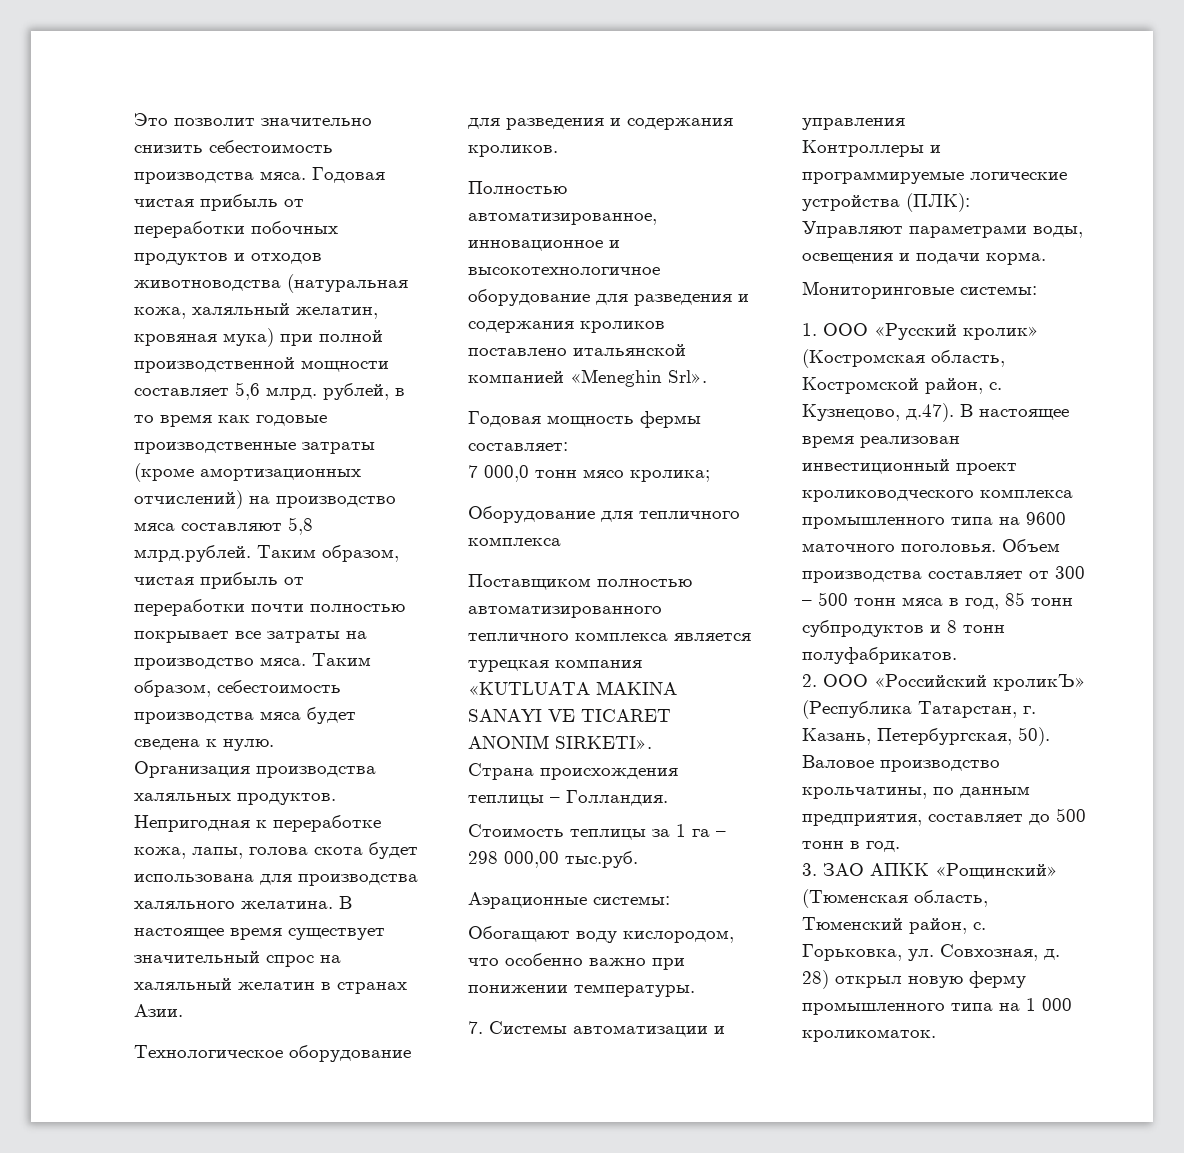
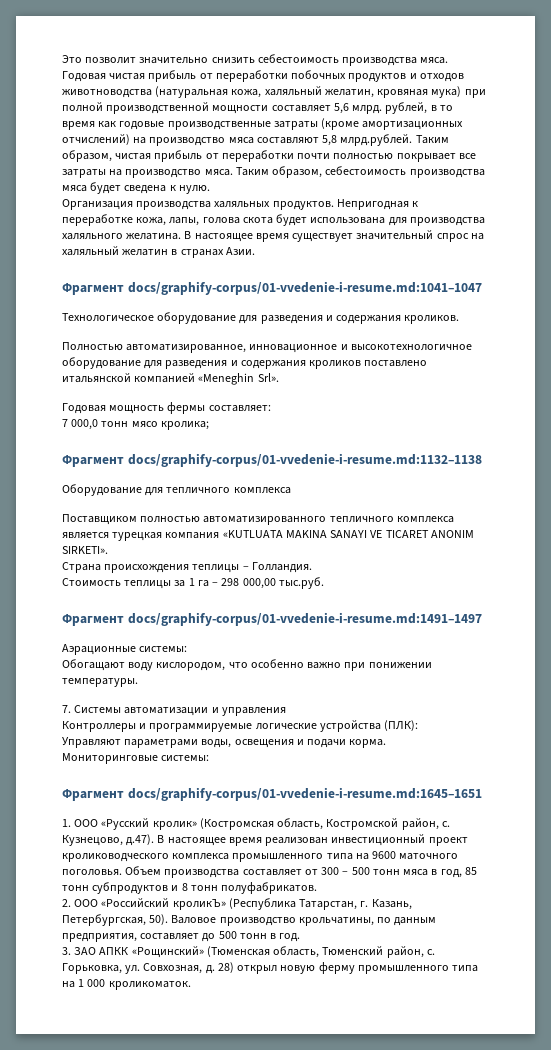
(183, 1010) none -> [62,281,482,295] // Фрагмент docs/graphify-corpus/01-vvedenie-i-resume.md:1041–1047
(710, 476) none -> [62,453,482,467] // Фрагмент docs/graphify-corpus/01-vvedenie-i-resume.md:1132–1138
(638, 859) none -> [62,612,482,626] // Фрагмент docs/graphify-corpus/01-vvedenie-i-resume.md:1491–1497
(1037, 290) none -> [62,787,482,801] // Фрагмент docs/graphify-corpus/01-vvedenie-i-resume.md:1645–1651

